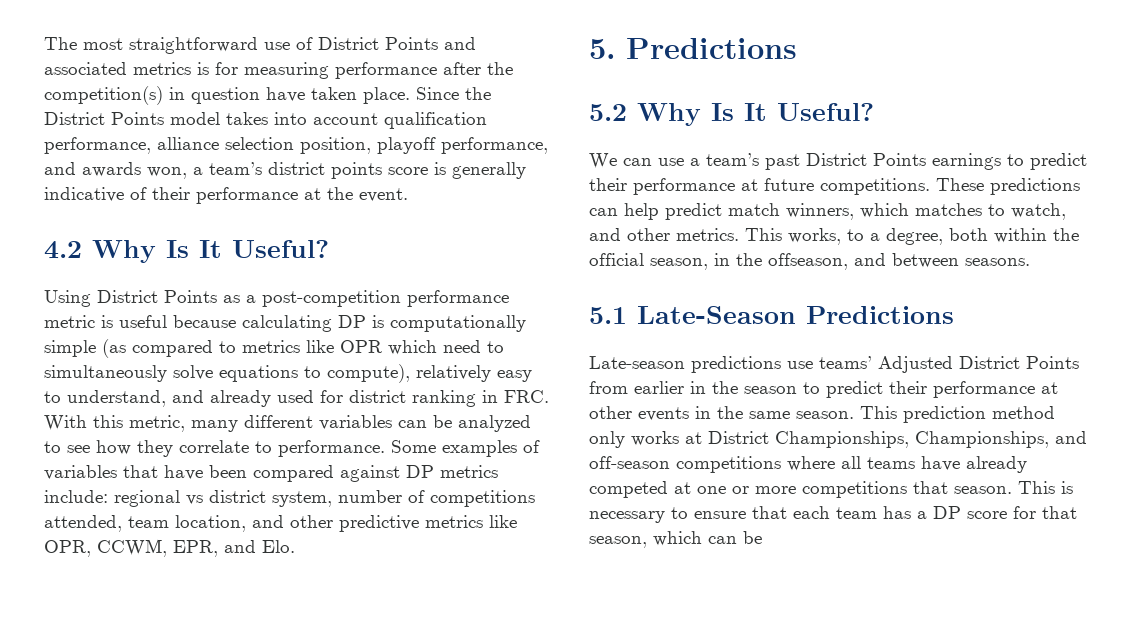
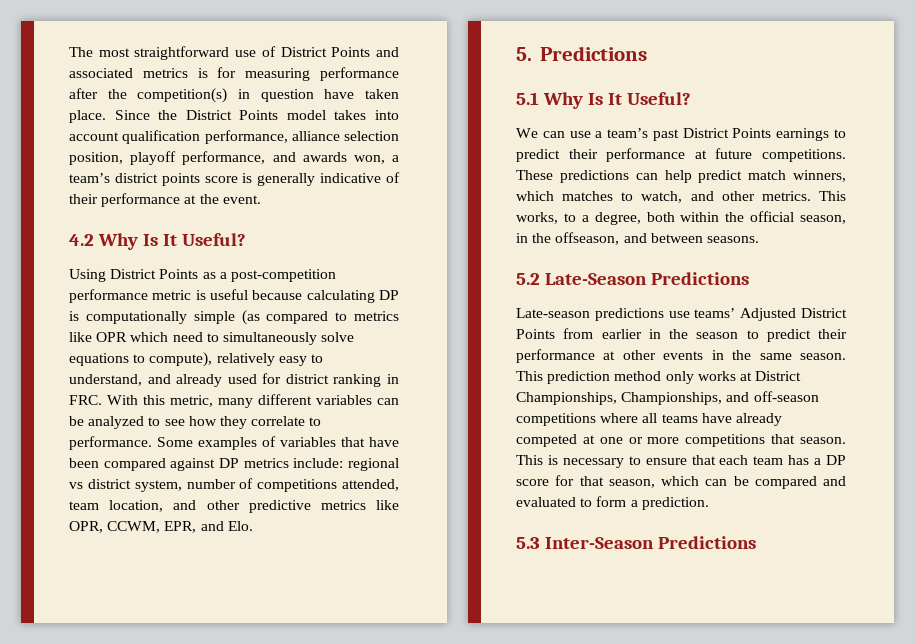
[589,104,627,121] 5.2 -> [516,92,539,105] 5.1
[589,307,627,324] 5.1 -> [516,273,540,285] 5.2
(762, 537) none -> [754,476,846,489] [516,496,709,510] [516,536,756,549] compared and evaluated to form a prediction. // 5.3 Inter-Season Predictions

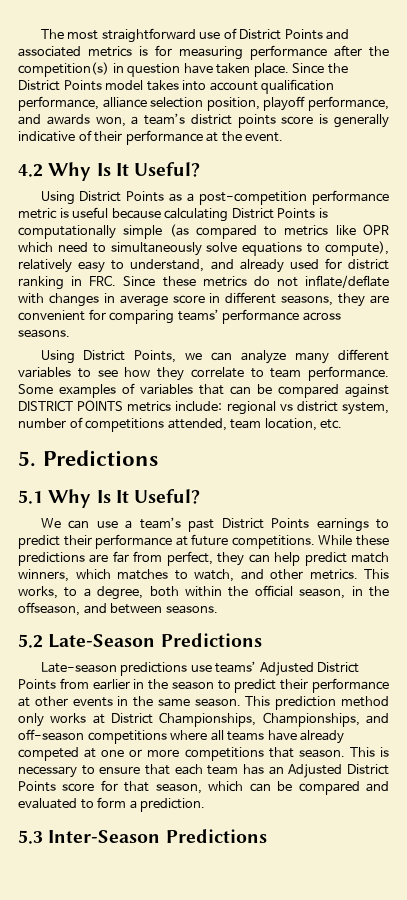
[379,290,399,300] DP -> [231,208,316,219] District Points
[107,394,399,408] [69,416,145,429] With this metric, many different variables can be analyzed -> [123,275,389,288] [18,292,390,307] [18,309,341,324] [18,329,70,338] [40,349,389,364] [18,367,71,378] Since these metrics do not inflate/deflate with changes in average score in different seasons, they are convenient for comparing teams’ performance across seasons. // Using District Points, we can analyze many different variables
(322, 421) none -> [270,368,302,378] team
[369,437,399,447] [69,458,239,471] have been compared against DP -> [230,384,389,398] [18,400,124,411] can be compared against DISTRICT POINTS
[173,500,399,513] [69,521,253,533] and other predictive metrics like OPR, CCWM, EPR, and Elo. -> [320,419,343,429] etc.
[516,170,629,183] These predictions -> [318,535,389,546] [18,551,245,566] While these predictions are far from perfect, they
[814,455,846,465] a DP -> [268,764,389,778] [18,781,56,792] an Adjusted District Points

